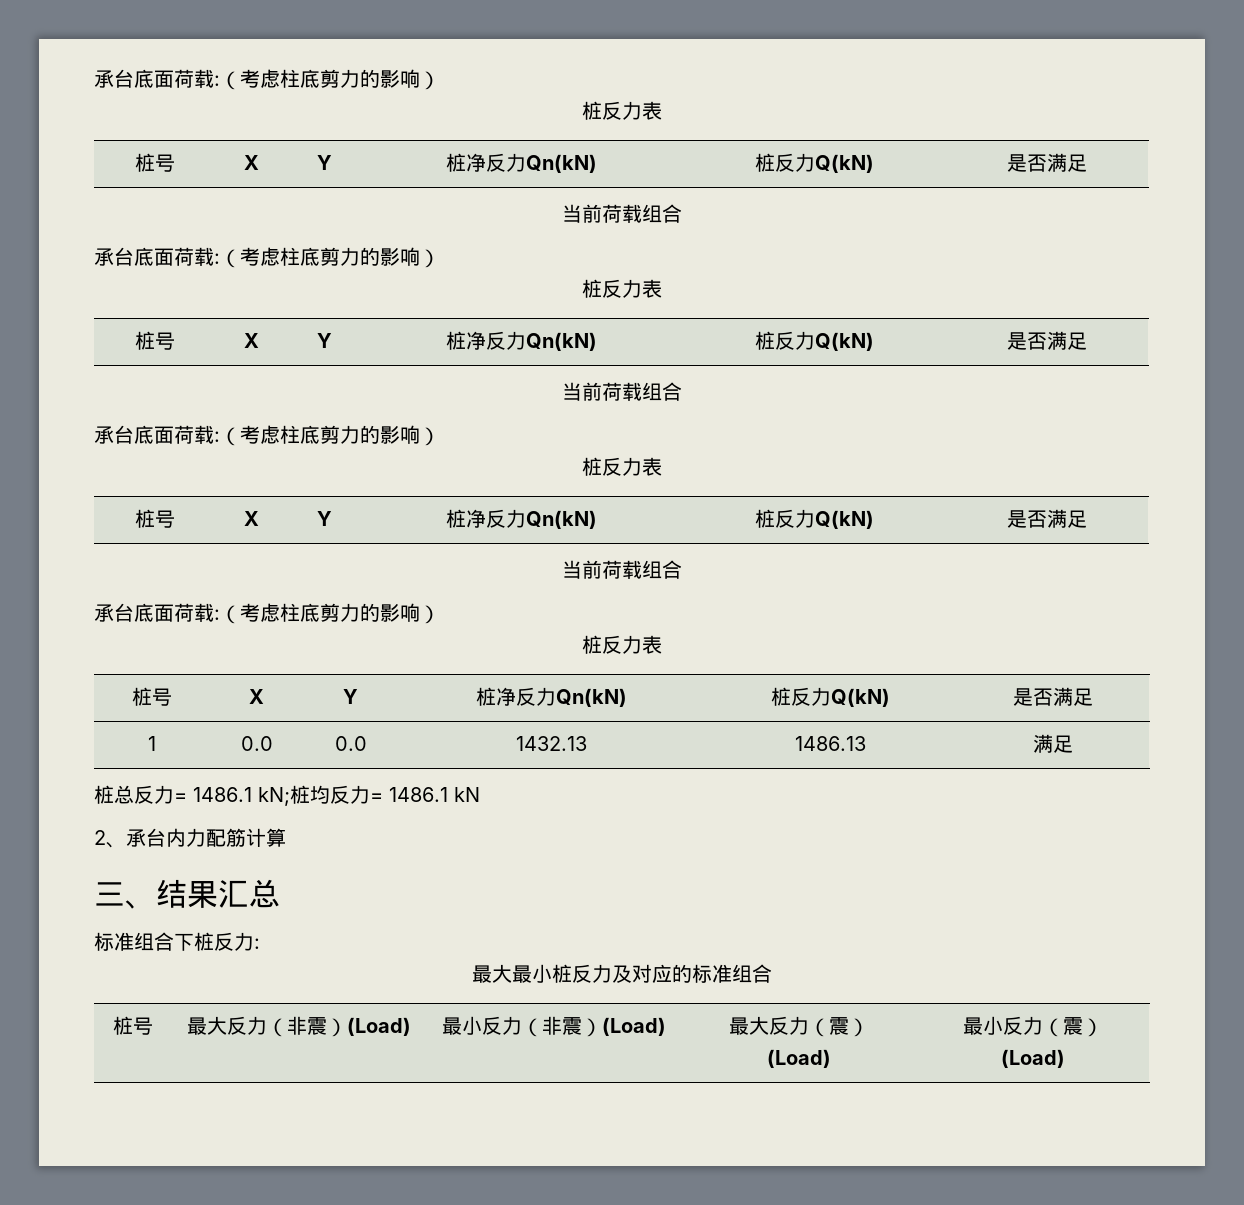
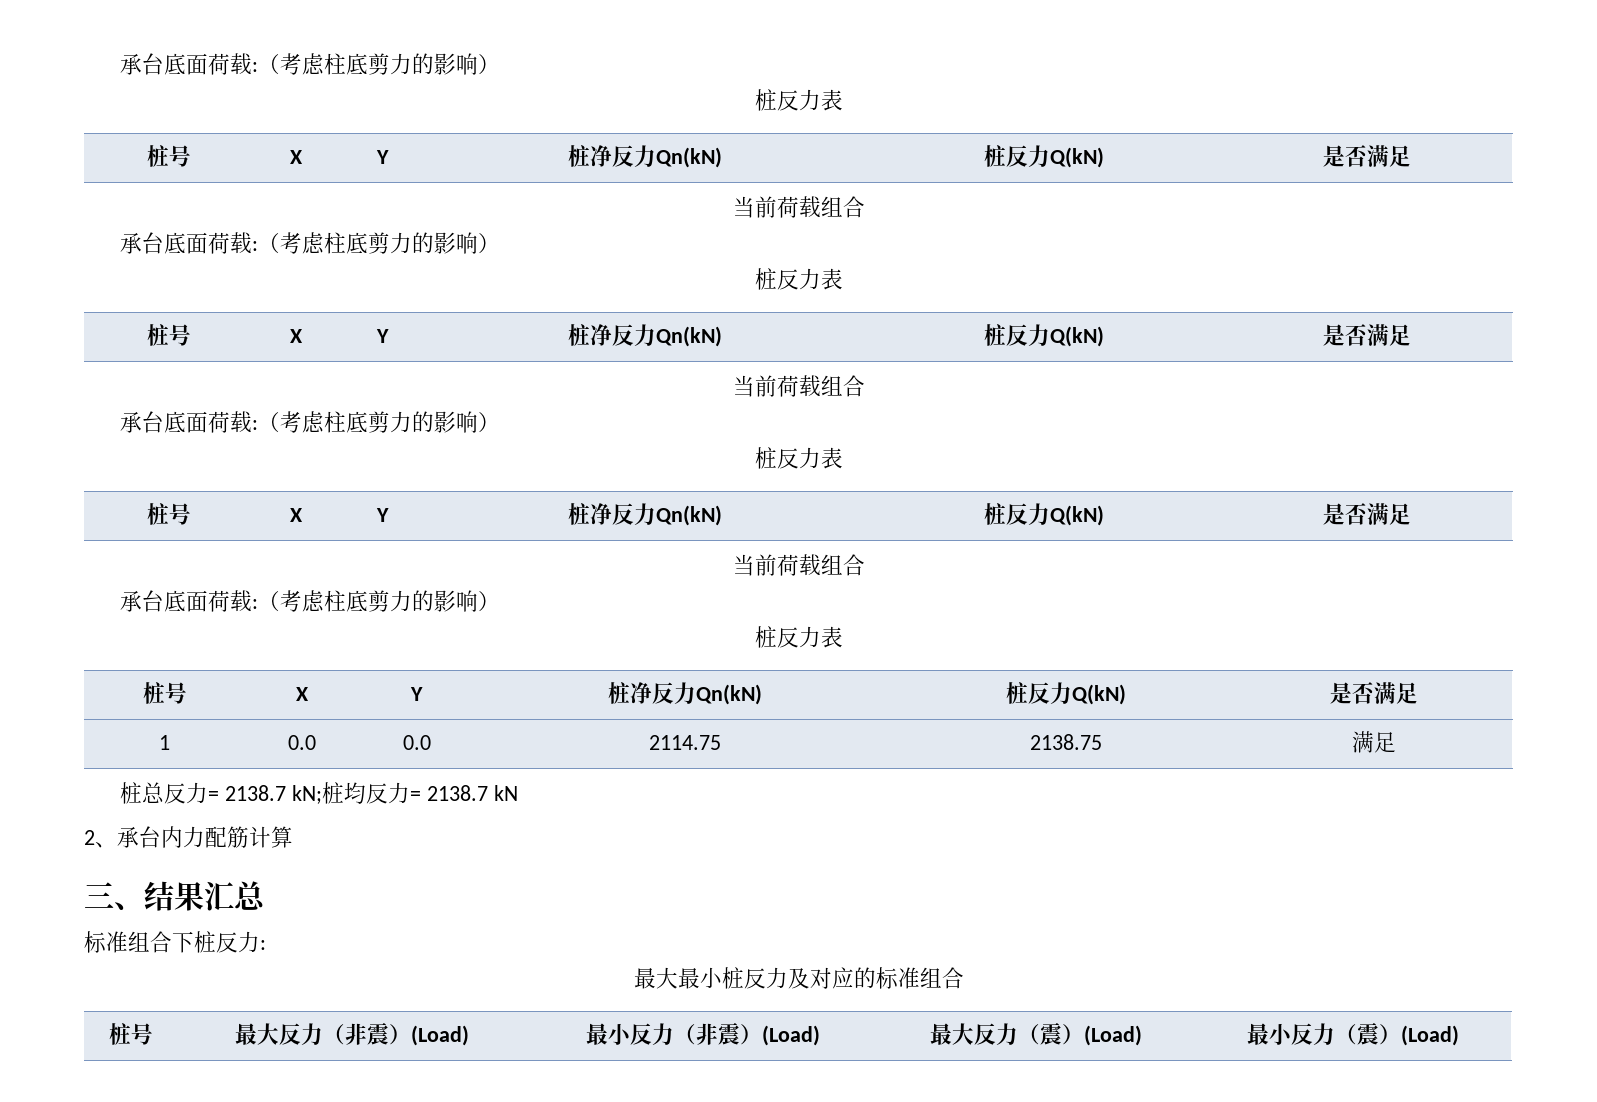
[515,736,587,751] [794,736,866,751] 1432.13 | 1486.13 -> [648,735,721,750] [1029,734,1102,750] 2114.75 | 2138.75
[193,787,252,802] 1486.1 -> [225,785,287,801] 2138.7
[389,787,448,802] 1486.1 -> [426,785,488,801] 2138.7

